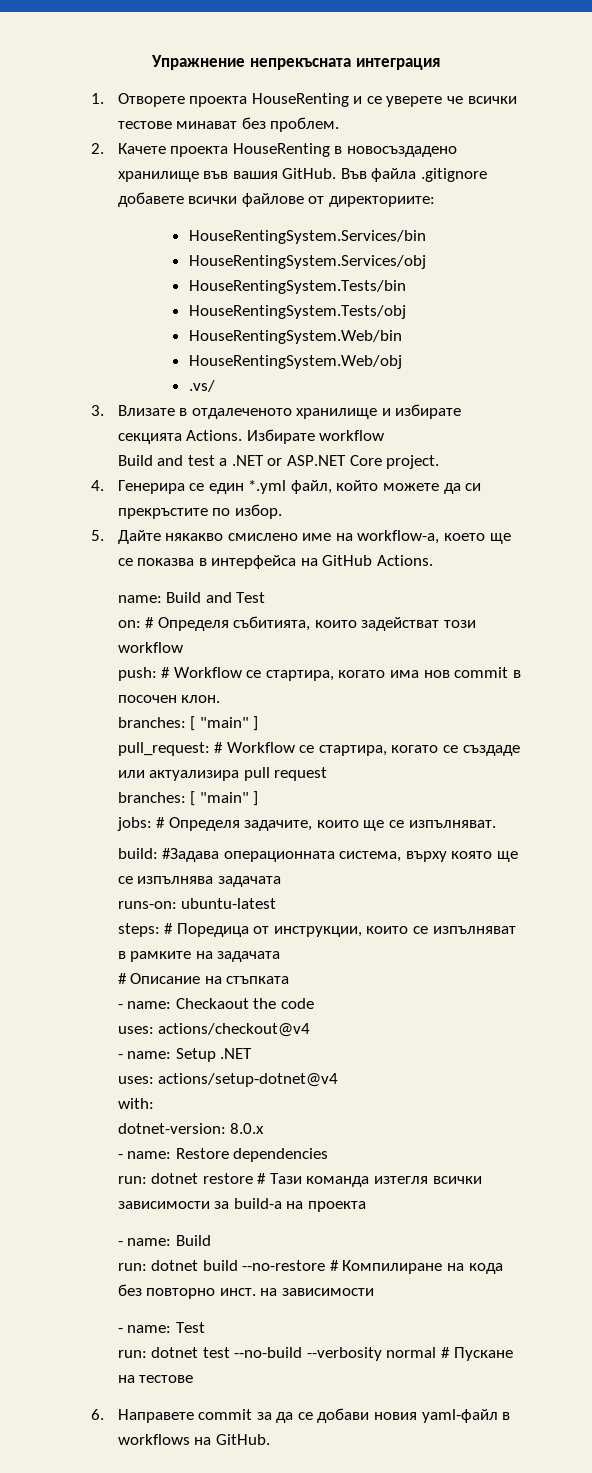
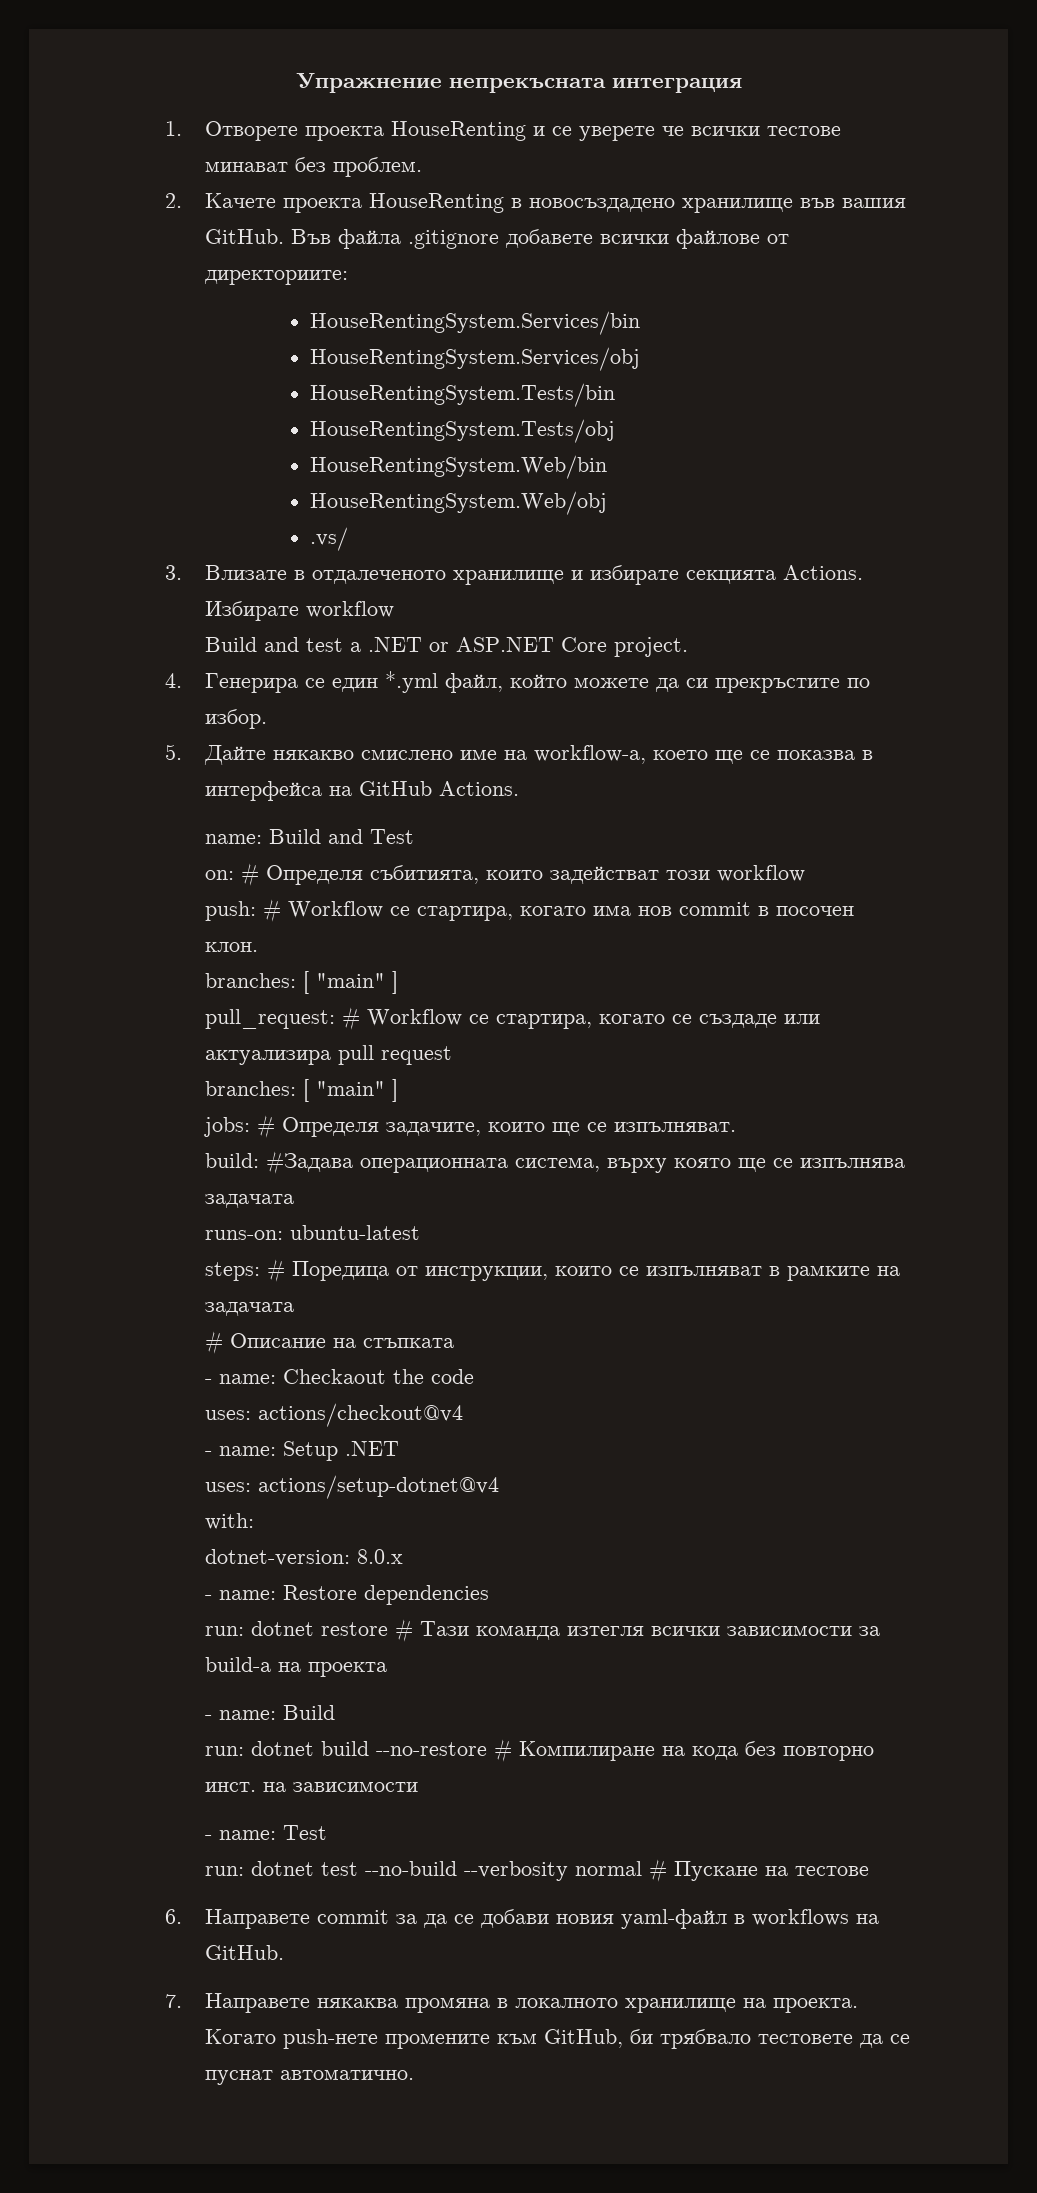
(270, 1439) none -> [164,1993,859,2013] [205,2029,911,2049] [205,2070,415,2085] // 7. Направете някаква промяна в локалното хранилище на проекта. Когато push-нете промените към GitHub, би трябвало тестовете да се пуснат автоматично.

